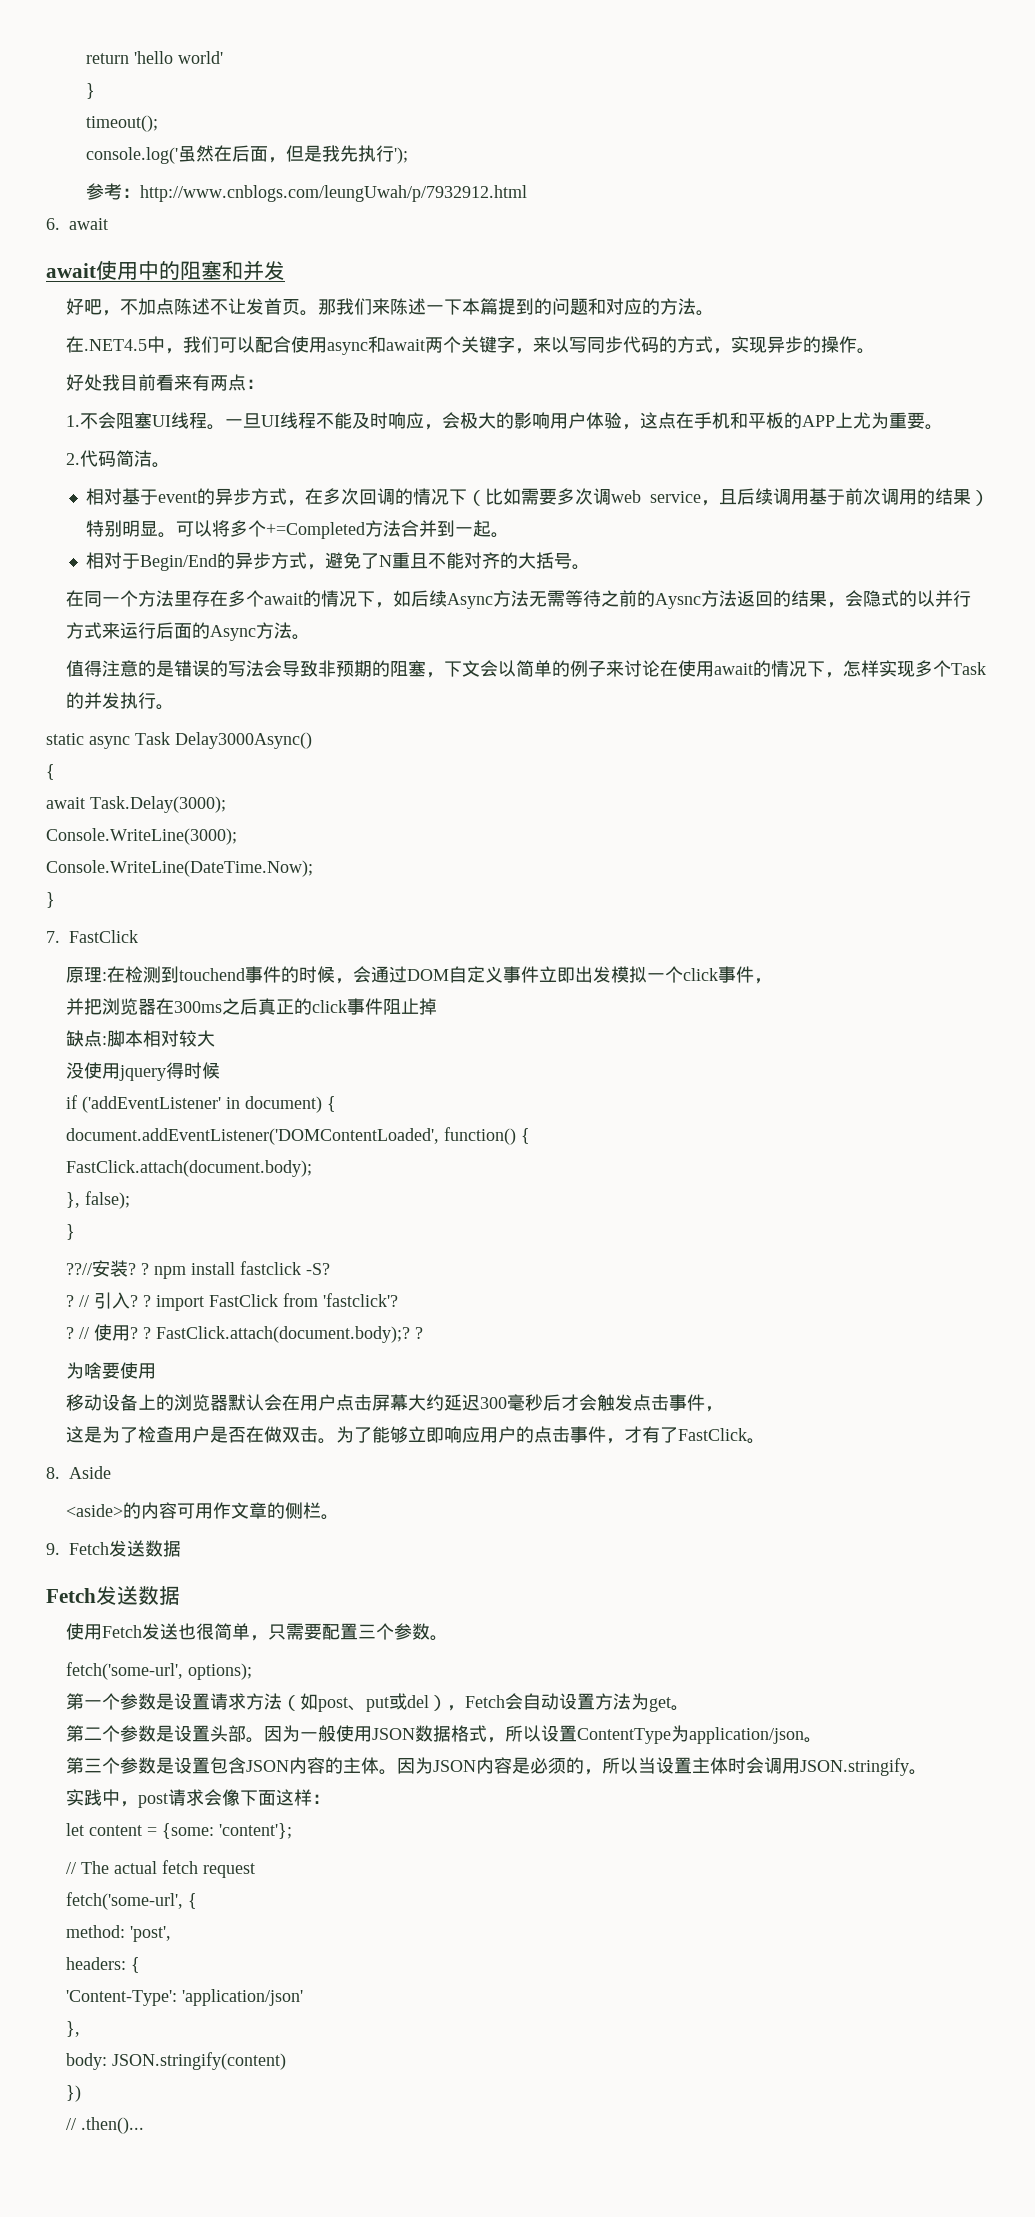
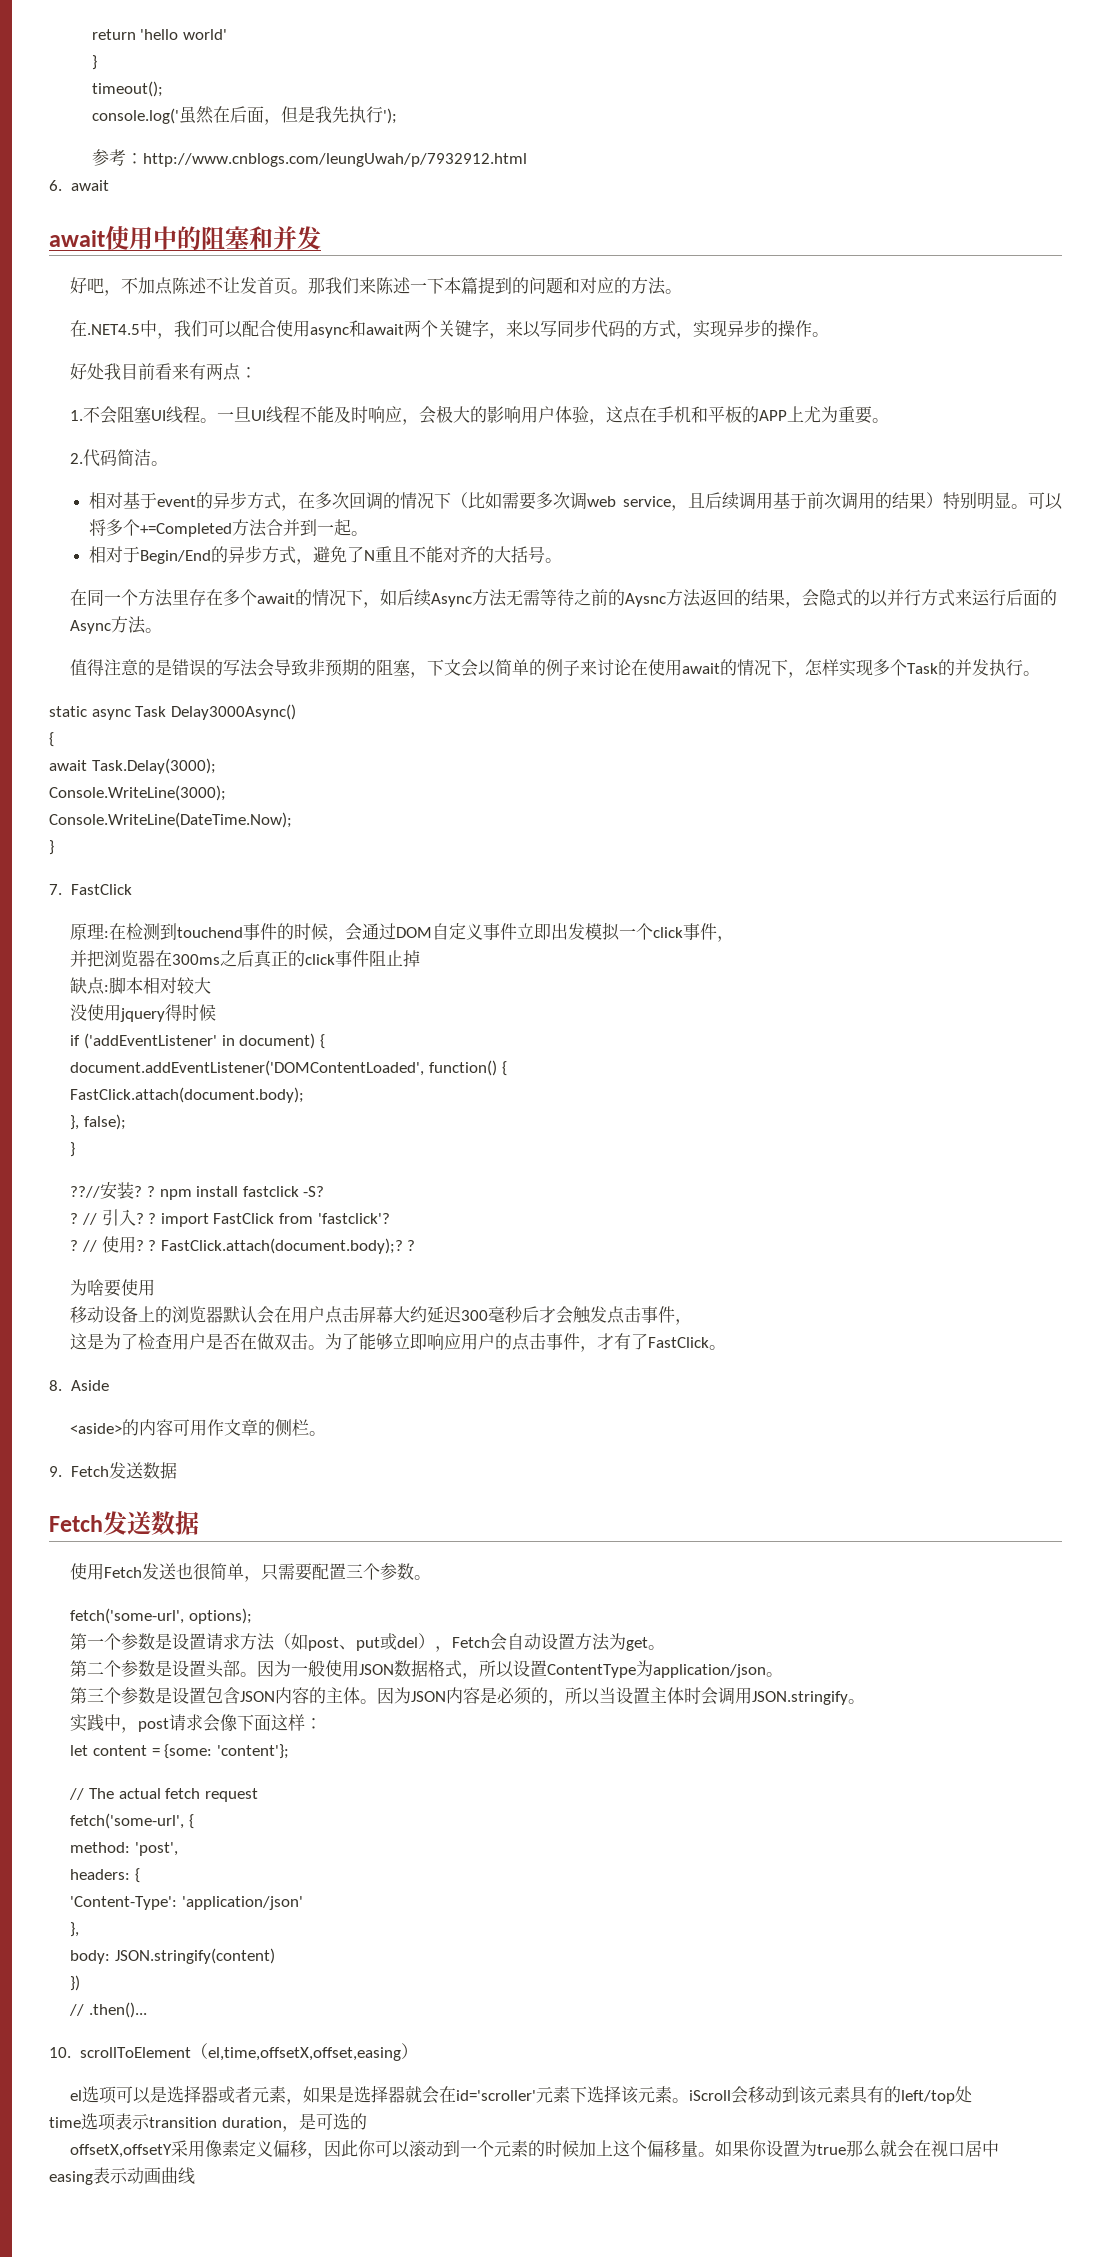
(145, 2125) none -> [49,2043,418,2061] [70,2085,973,2105] [49,2113,367,2132] [70,2139,1000,2159] [49,2167,195,2185] // 10. scrollToElement（el,time,offsetX,offset,easing） // el选项可以是选择器或者元素，如果是选择器就会在id='scroller'元素下选择该元素。iScroll会移动到该元素具有的left/top处 // time选项表示transition duration，是可选的 // offsetX,offsetY采用像素定义偏移，因此你可以滚动到一个元素的时候加上这个偏移量。如果你设置为true那么就会在视口居中 // easing表示动画曲线

